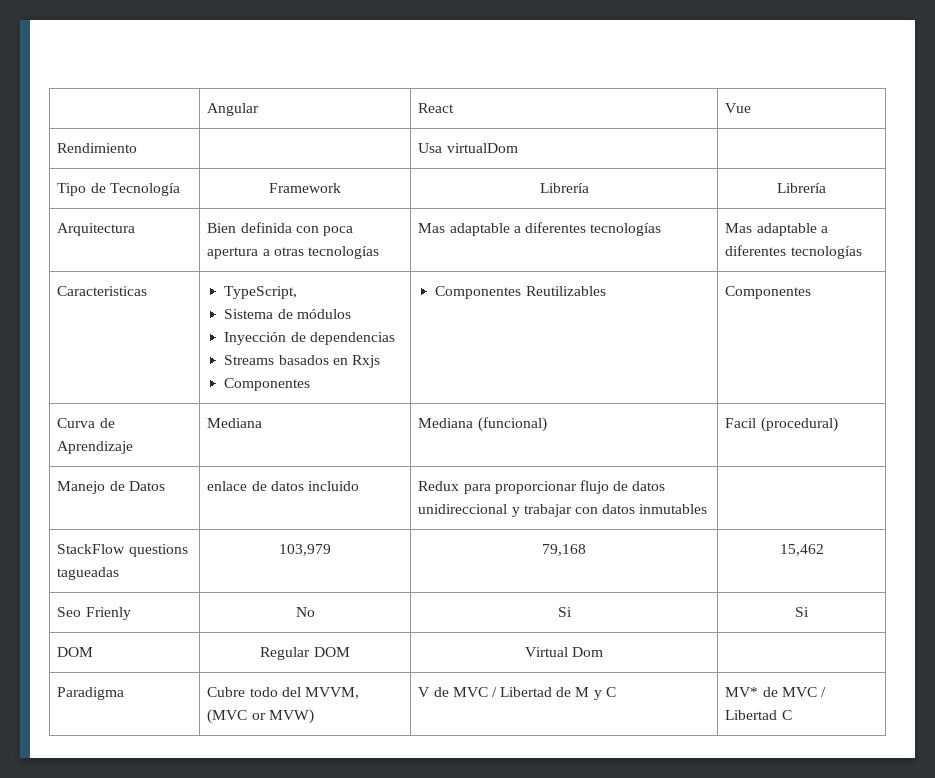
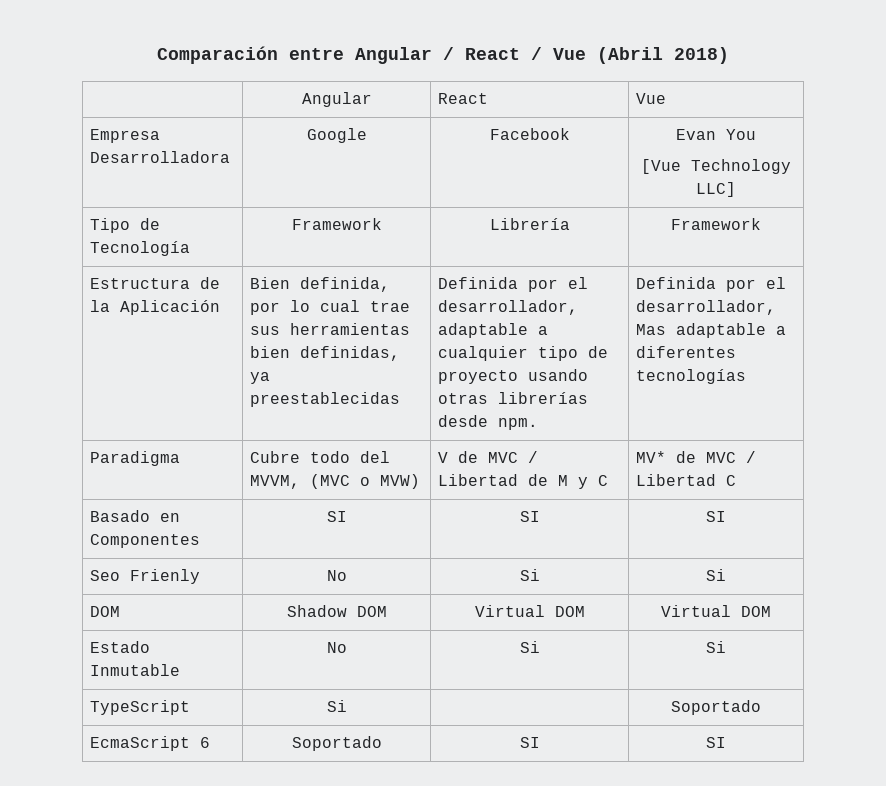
[207,103,260,116] [418,103,455,113] [725,103,752,113] [57,143,138,153] [418,143,518,153] | Angular | React | Vue // Rendimiento | | Usa virtualDom | -> [157,46,729,64] [301,92,372,107] [437,93,488,104] [635,93,666,104] [89,129,160,143] [89,151,230,163] [306,128,367,143] [489,128,570,140] [676,129,756,140] [641,159,791,174] [696,182,736,197] Comparación entre Angular / React / Vue (Abril 2018) // | Angular | React | Vue // Empresa Desarrolladora | Google | Facebook | Evan You // [Vue Technology LLC]
[777,183,826,193] [57,223,136,236] [207,222,353,236] [207,246,379,259] [418,222,662,236] [725,223,828,236] [725,245,862,259] [57,286,148,296] [224,286,298,299] [224,309,351,319] [224,332,395,345] [224,355,380,368] [224,378,311,391] [435,286,606,299] [725,286,812,299] [57,418,115,428] [57,441,134,454] [207,418,263,428] [418,417,547,432] [725,417,838,432] [57,481,165,494] [207,481,359,491] [418,480,666,494] [418,504,708,517] [57,544,188,557] [57,567,120,580] [279,544,331,556] [542,544,586,556] [779,544,824,556] [57,607,131,620] [295,607,315,617] [557,607,572,617] [795,607,809,617] [57,647,94,657] [260,647,350,660] [524,647,604,657] Librería // Arquitectura | Bien definida con poca apertura a otras tecnologías | Mas adaptable a diferentes tecnologías | Mas adaptable a diferentes tecnologías // Caracteristicas | TypeScript, // Sistema de módulos // Inyección de dependencias // Streams basados en Rxjs // Componentes | Componentes Reutilizables | Componentes // Curva de Aprendizaje | Mediana | Mediana (funcional) | Facil (procedural) // Manejo de Datos | enlace de datos incluido | Redux para proporcionar flujo de datos unidireccional y trabajar con datos inmutables | // StackFlow questions tagueadas | 103,979 | 79,168 | 15,462 // Seo Frienly | No | Si | Si // DOM | Regular DOM | Virtual Dom | -> [671,218,761,230] [89,277,220,289] [89,300,220,315] [249,277,390,292] [249,300,410,315] [249,323,410,335] [249,346,400,361] [249,372,270,384] [249,392,400,407] [437,277,588,292] [437,300,578,315] [437,323,548,338] [437,346,608,361] [437,369,588,384] [437,392,588,404] [437,415,538,430] [635,277,786,292] [635,300,776,315] [635,323,786,338] [635,346,736,358] [635,369,746,384] Framework // Estructura de la Aplicación | Bien definida, por lo cual trae sus herramientas bien definidas, ya preestablecidas | Definida por el desarrollador, adaptable a cualquier tipo de proyecto usando otras librerías desde npm. | Definida por el desarrollador, Mas adaptable a diferentes tecnologías
[251,713,266,720] or -> [359,477,370,486] o
(792, 715) none -> [89,510,180,522] [89,534,200,548] [326,511,347,522] [519,511,540,522] [706,511,726,522] [89,569,200,584] [326,570,347,581] [519,569,540,581] [706,569,726,581] [89,606,120,617] [286,605,387,617] [474,605,585,617] [661,605,771,617] [89,641,150,653] [89,664,180,676] [326,642,347,653] [519,641,540,653] [706,641,726,653] [89,700,190,715] [326,700,347,712] [671,700,761,715] [89,736,210,751] [291,736,382,751] [519,737,540,748] [706,737,726,748] // Basado en Componentes | SI | SI | SI // Seo Frienly | No | Si | Si // DOM | Shadow DOM | Virtual DOM | Virtual DOM // Estado Inmutable | No | Si | Si // TypeScript | Si | | Soportado // EcmaScript 6 | Soportado | SI | SI

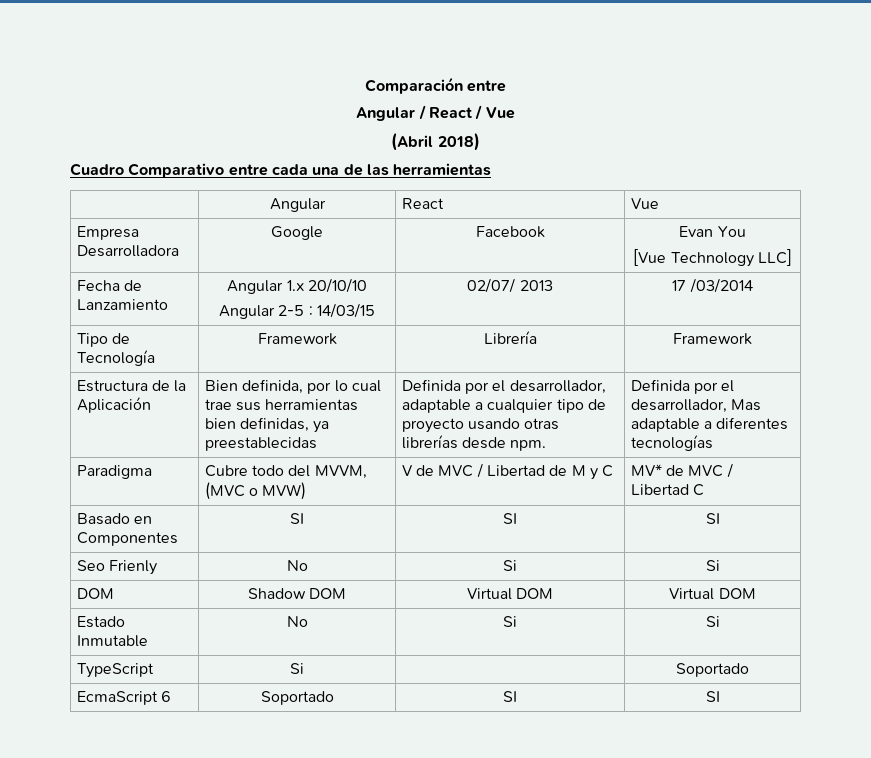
(344, 54) none -> (507, 86) //
(586, 54) none -> (515, 113) //
(729, 55) none -> [70,163,492,178] // Cuadro Comparativo entre cada una de las herramientas
(736, 189) none -> [76,280,142,291] [76,299,168,310] [227,278,367,294] [219,303,375,319] [467,278,553,293] [672,278,753,293] // Fecha de Lanzamiento | Angular 1.x 20/10/10 // Angular 2-5 : 14/03/15 | 02/07/ 2013 | 17 /03/2014

